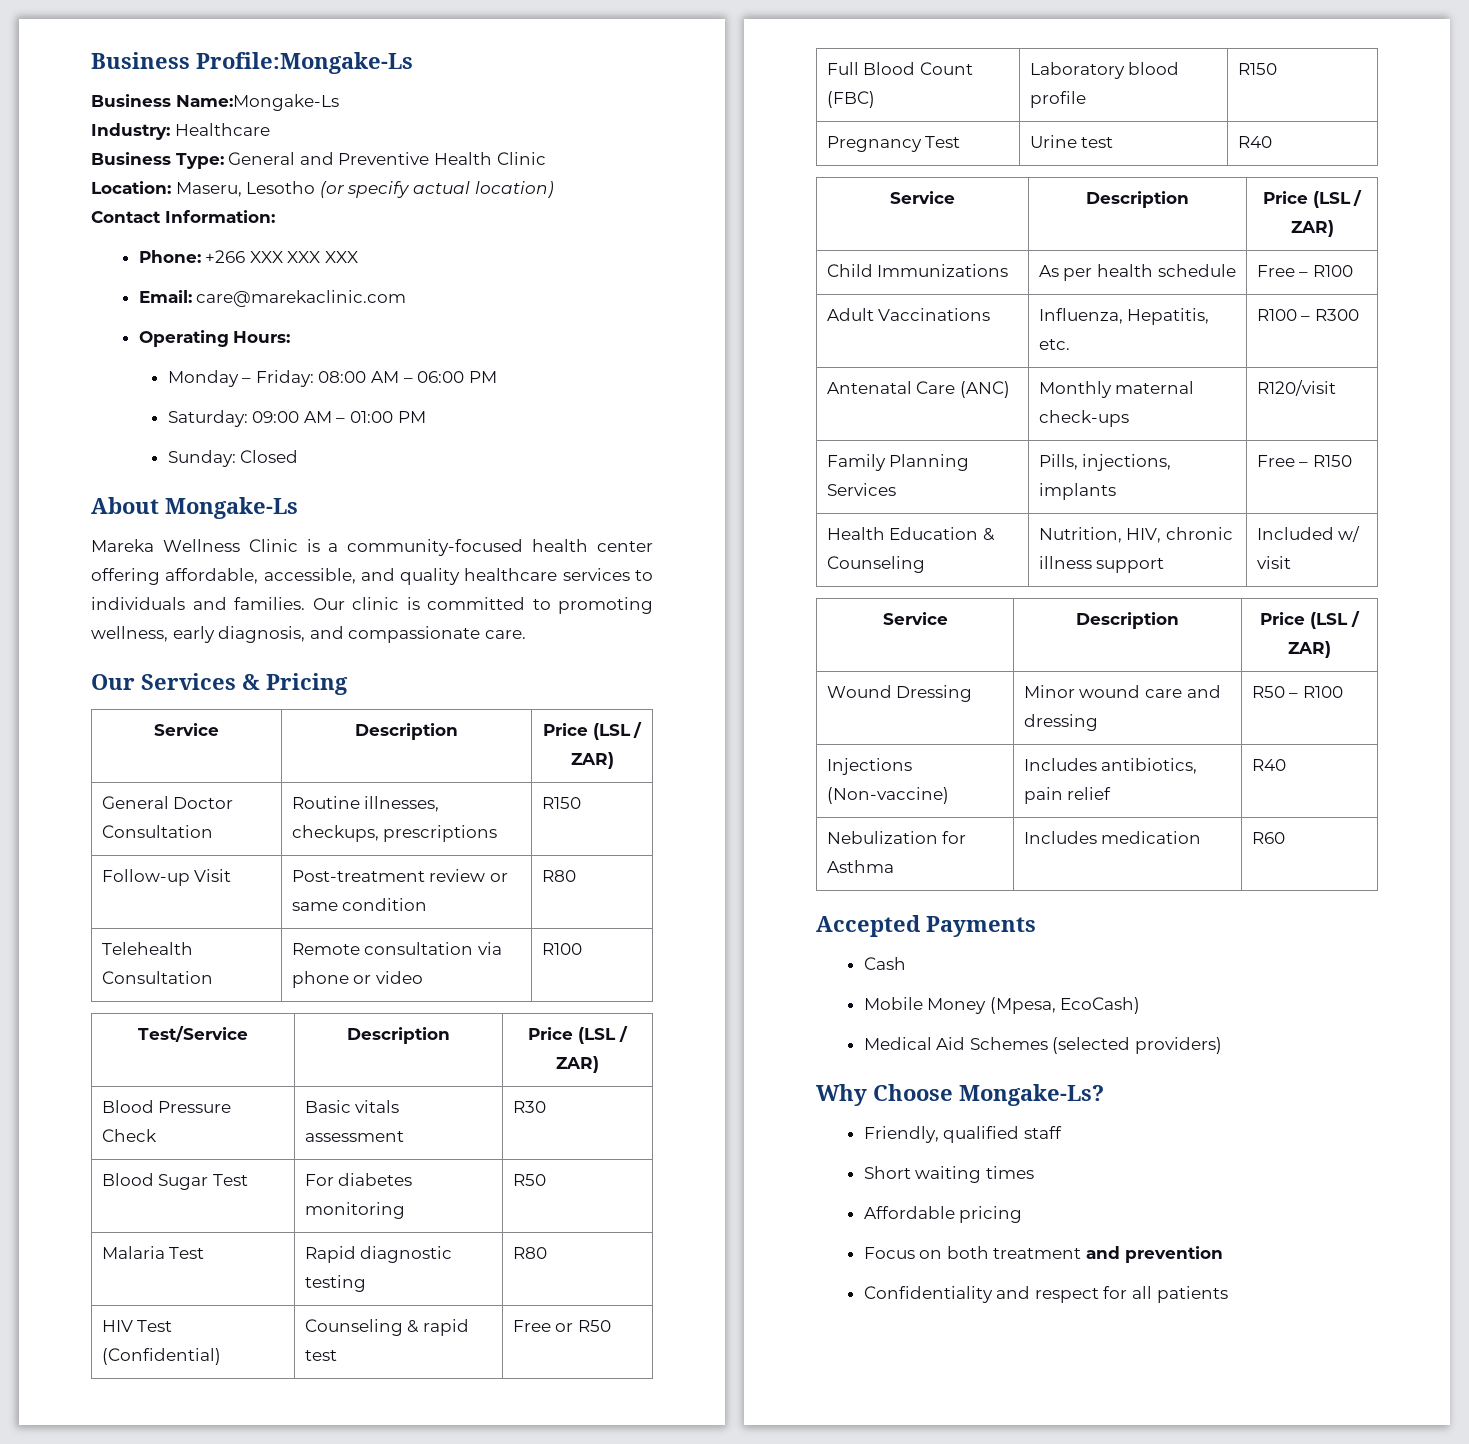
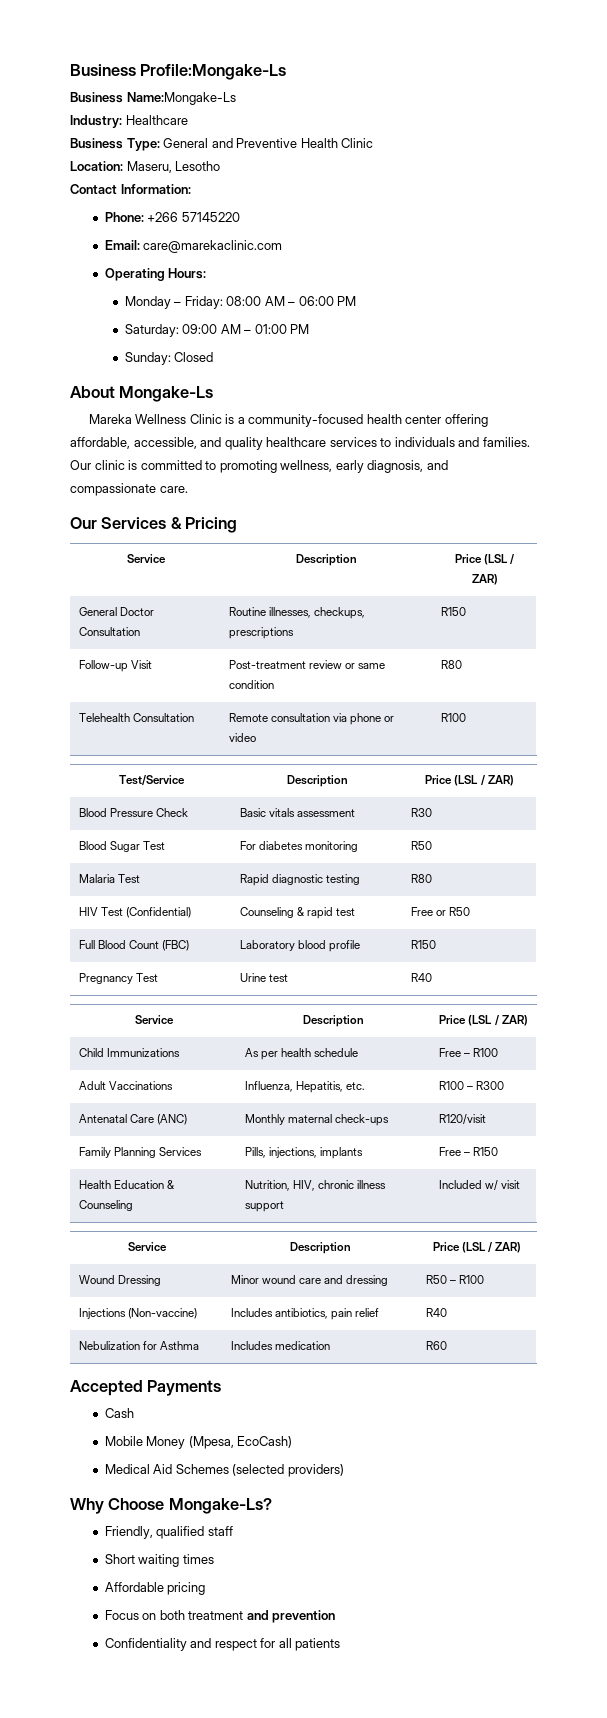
[319,181,554,198] (or specify actual location) -> (221, 166) none
[249,251,359,263] XXX XXX XXX -> [181,212,240,222] 57145220

